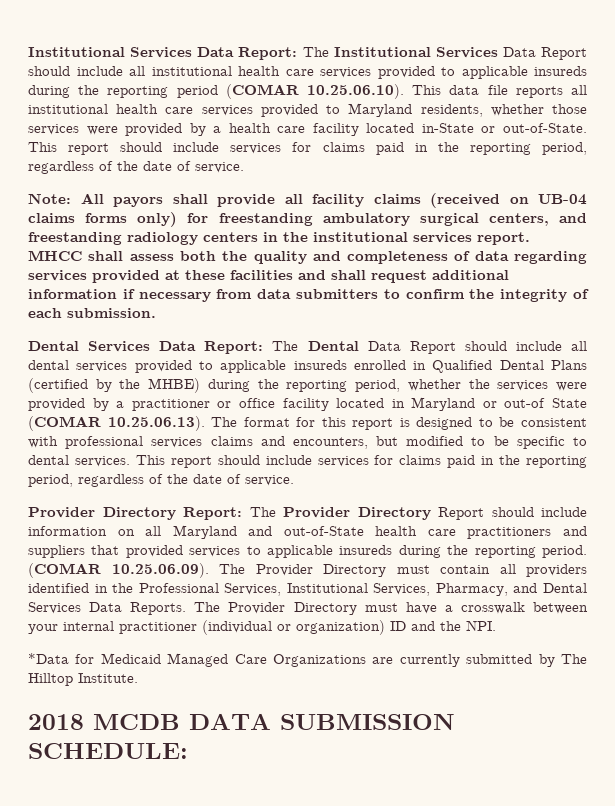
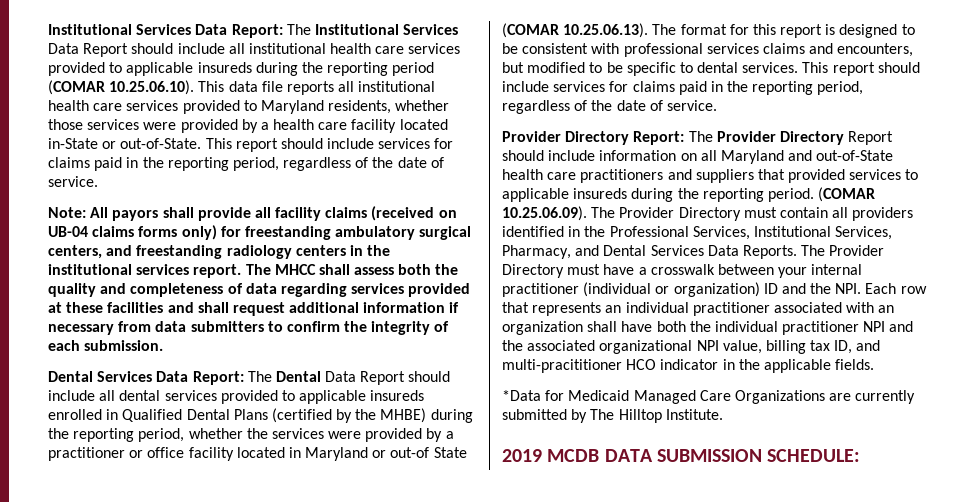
(530, 238) none -> [245,264,271,275] The
(496, 625) none -> [865,283,927,294] [502,302,895,316] [502,321,914,335] [502,340,881,354] [502,359,875,373] Each row that represents an individual practitioner associated with an organization shall have both the individual practitioner NPI and the associated organizational NPI value, billing tax ID, and multi-pracititioner HCO indicator in the applicable fields.
[28,714,84,730] 2018 -> [502,449,542,462] 2019

